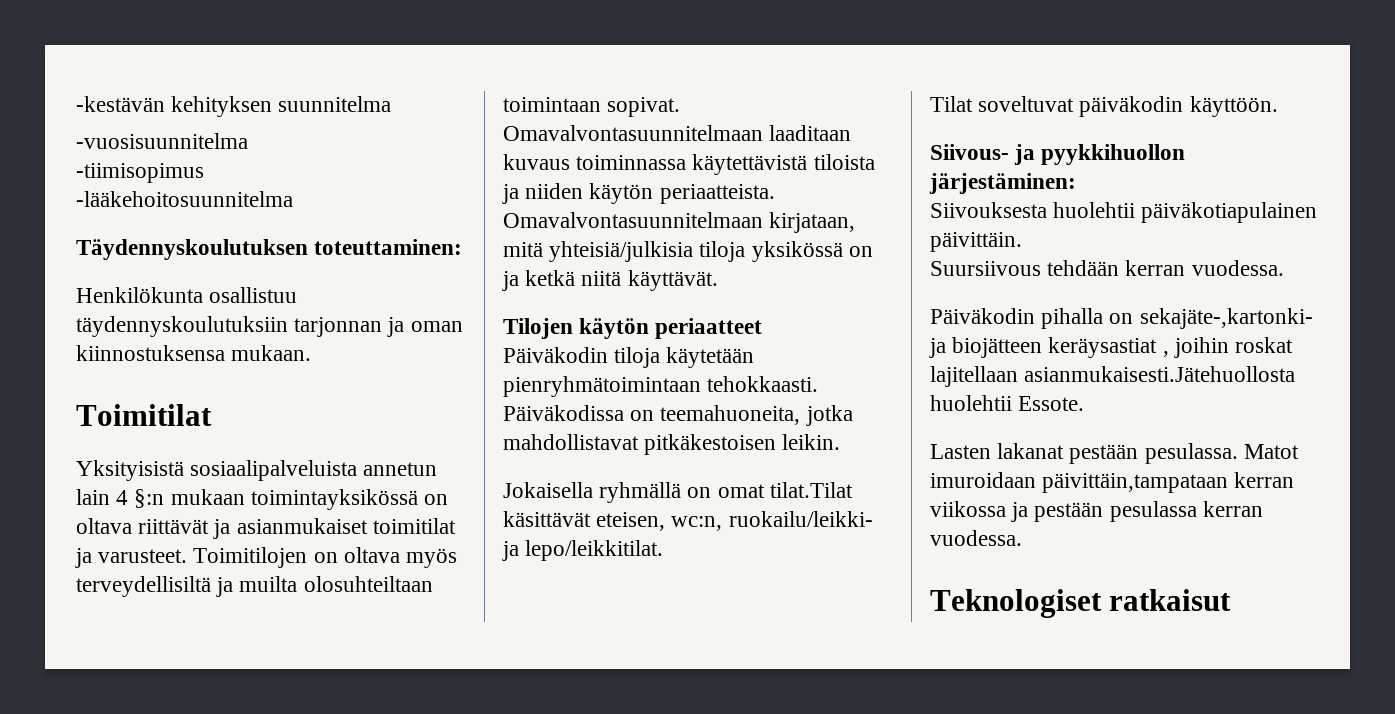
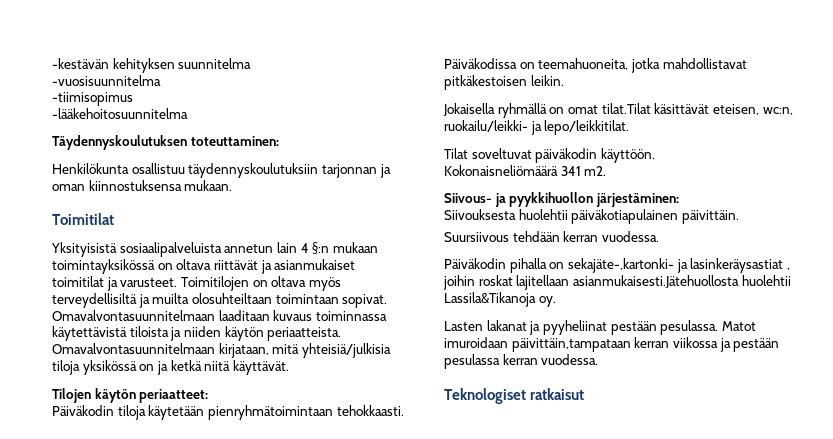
[655,318,763,339] periaatteet -> [139,389,209,403] periaatteet:
(1278, 106) none -> [444,165,607,176] // Kokonaisneliömäärä 341 m2.
[952,337,1158,358] biojätteen keräysastiat -> [690,258,784,273] lasinkeräysastiat
[1018,396,1085,411] Essote. -> [444,292,556,307] Lassila&Tikanoja oy.
(1065, 451) none -> [529,320,607,335] ja pyyheliinat

